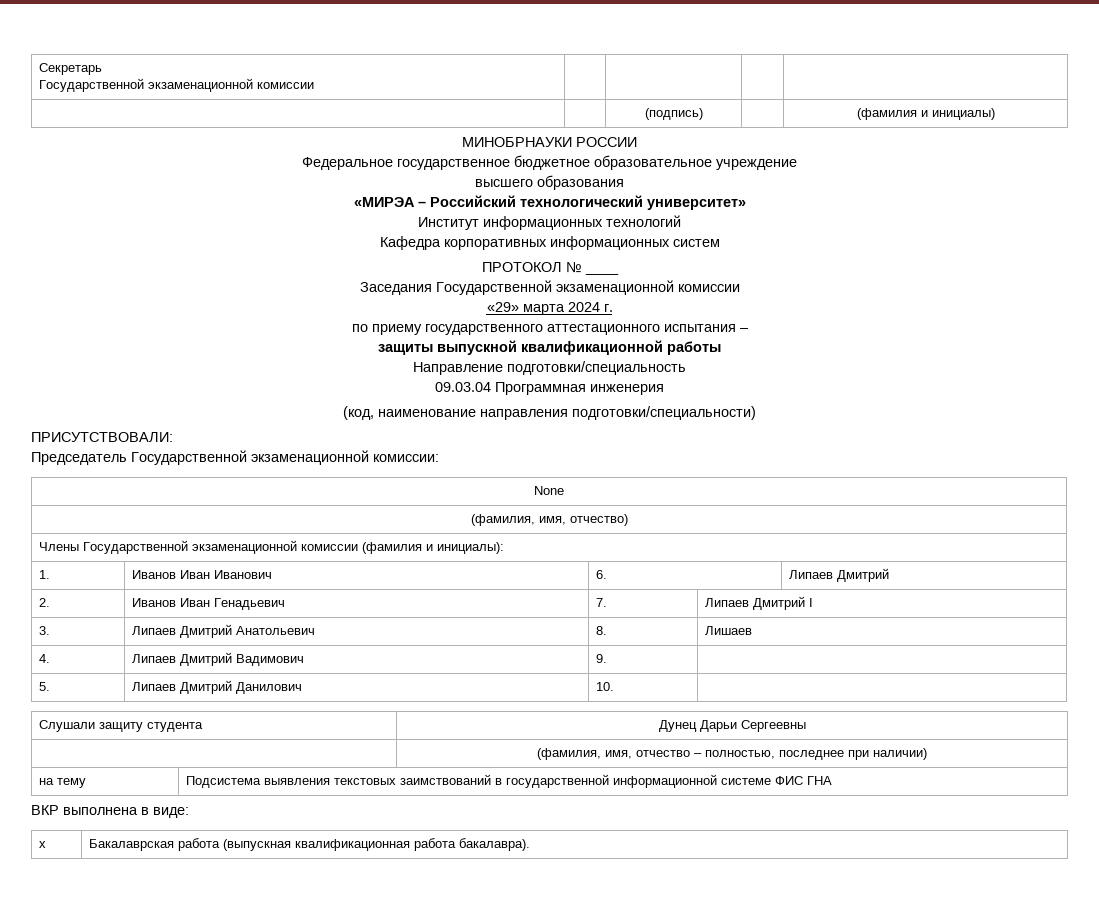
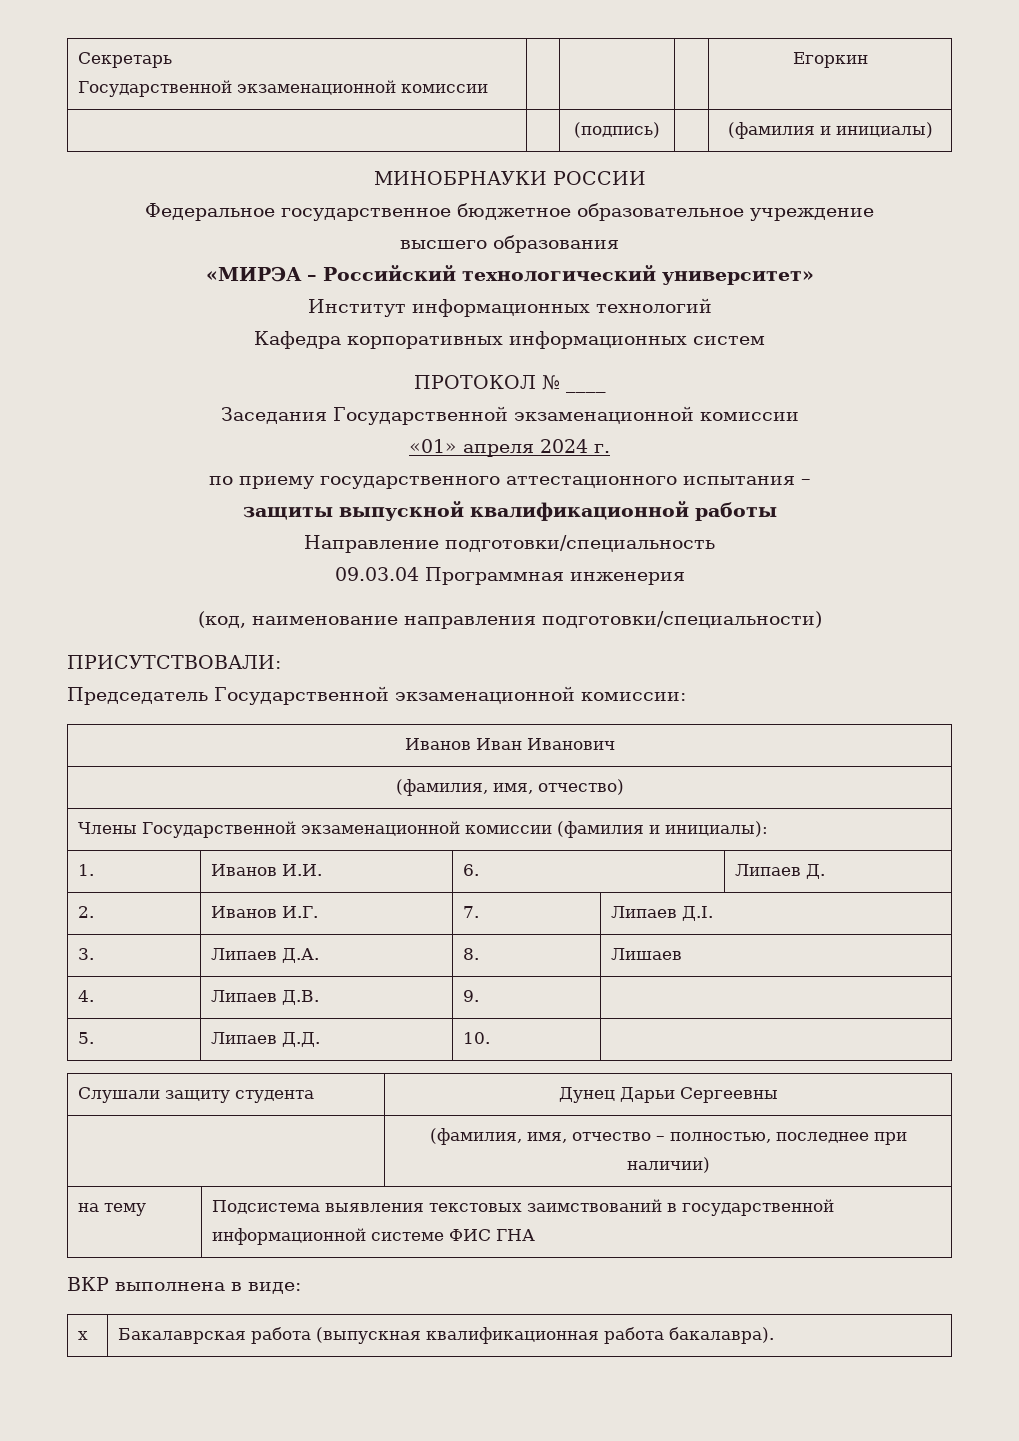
(314, 85) none -> [792,52,868,68] Егоркин
[486,302,565,315] «29» марта -> [409,439,534,457] «01» апреля
[534,486,564,495] // None -> [404,738,615,750] // Иванов Иван Иванович
[179,570,272,579] Иван Иванович -> [281,864,322,876] И.И.
[836,568,889,582] Дмитрий -> [805,864,825,879] Д.
[179,598,285,610] Иван Генадьевич -> [281,906,318,918] И.Г.
[752,596,813,610] Дмитрий I -> [681,906,713,921] Д.I.
[179,624,315,638] Дмитрий Анатольевич -> [281,948,319,963] Д.А.
[179,652,304,666] Дмитрий Вадимович -> [281,990,319,1005] Д.В.
[179,680,302,694] Дмитрий Данилович -> [281,1032,320,1047] Д.Д.

